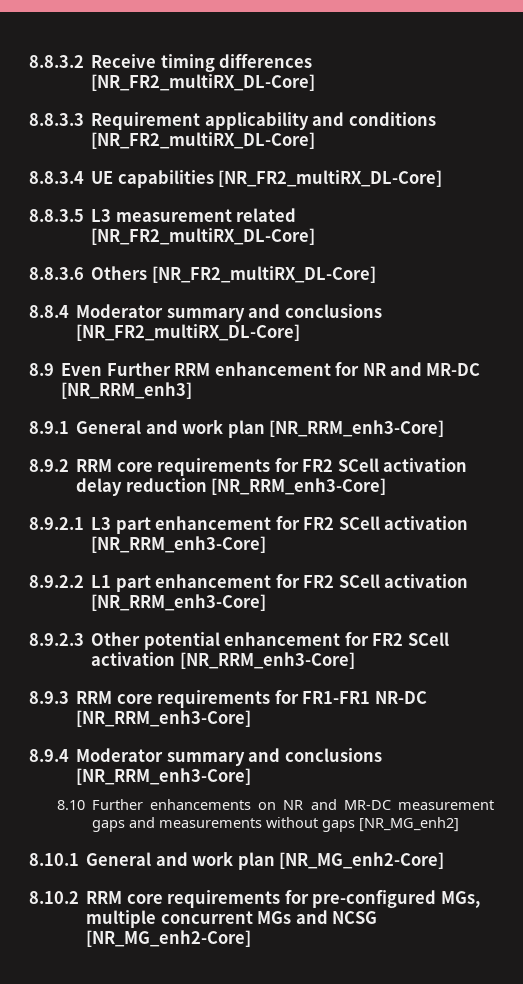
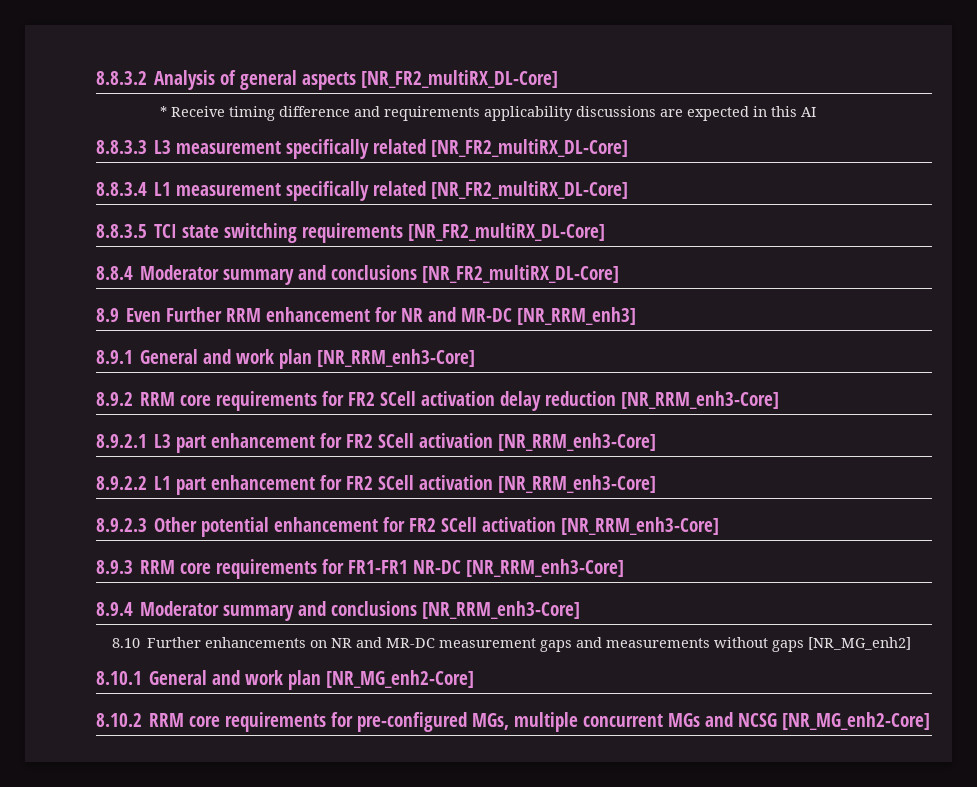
[91,54,313,72] [91,74,316,91] [29,112,436,130] [91,132,316,149] [29,170,443,188] [29,209,84,222] Receive timing differences [NR_FR2_multiRX_DL-Core] // 8.8.3.3 Requirement applicability and conditions [NR_FR2_multiRX_DL-Core] // 8.8.3.4 UE capabilities [NR_FR2_multiRX_DL-Core] // 8.8.3.5 -> [154,70,559,90] [160,106,817,121] [96,140,147,154] Analysis of general aspects [NR_FR2_multiRX_DL-Core] // * Receive timing difference and requirements applicability discussions are expected in this AI // 8.8.3.3
[236,208,297,222] [91,228,316,245] [29,266,148,280] related [NR_FR2_multiRX_DL-Core] // 8.8.3.6 Others -> [286,139,629,159] [96,181,629,201] [96,223,404,243] specifically related [NR_FR2_multiRX_DL-Core] // 8.8.3.4 L1 measurement specifically related [NR_FR2_multiRX_DL-Core] // 8.8.3.5 TCI state switching requirements

